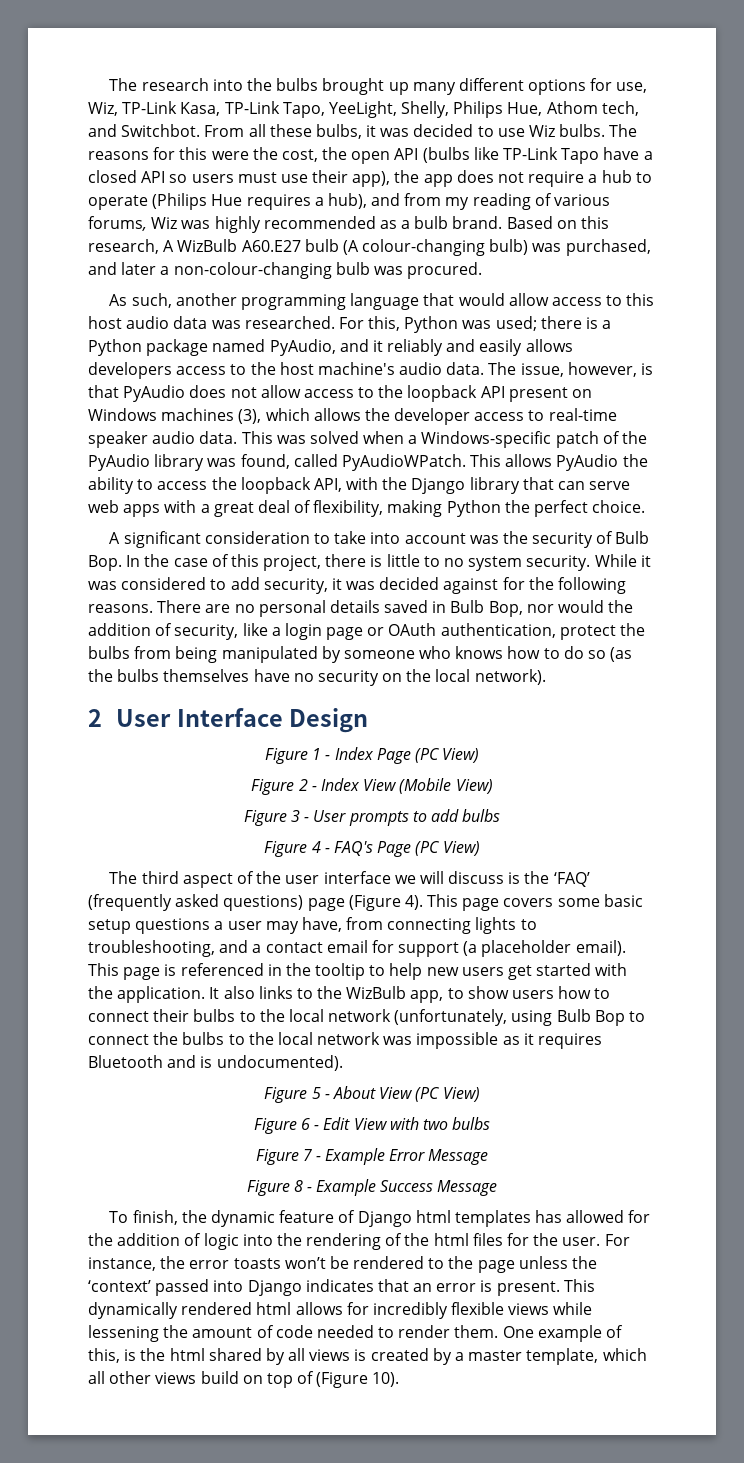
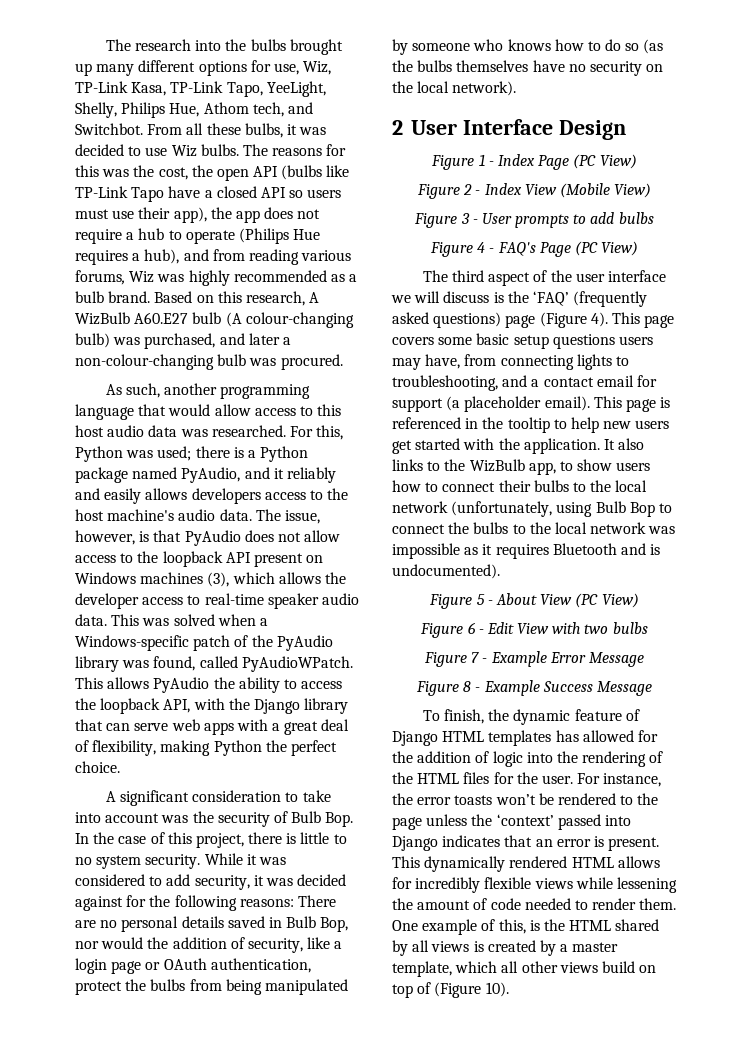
[211,151,249,160] were -> [102,169,130,177] was
[445,193,552,210] my reading of -> [248,249,299,265] reading
[88,604,153,613] reasons. -> [239,899,294,907] reasons:
[214,921,262,930] a user -> [618,336,653,345] users
[415,1210,451,1223] html -> [442,731,485,742] HTML
[433,1233,469,1246] html -> [417,773,460,784] HTML
[256,1302,292,1315] html -> [571,857,614,868] HTML
[169,1348,205,1361] html -> [569,920,612,931] HTML

